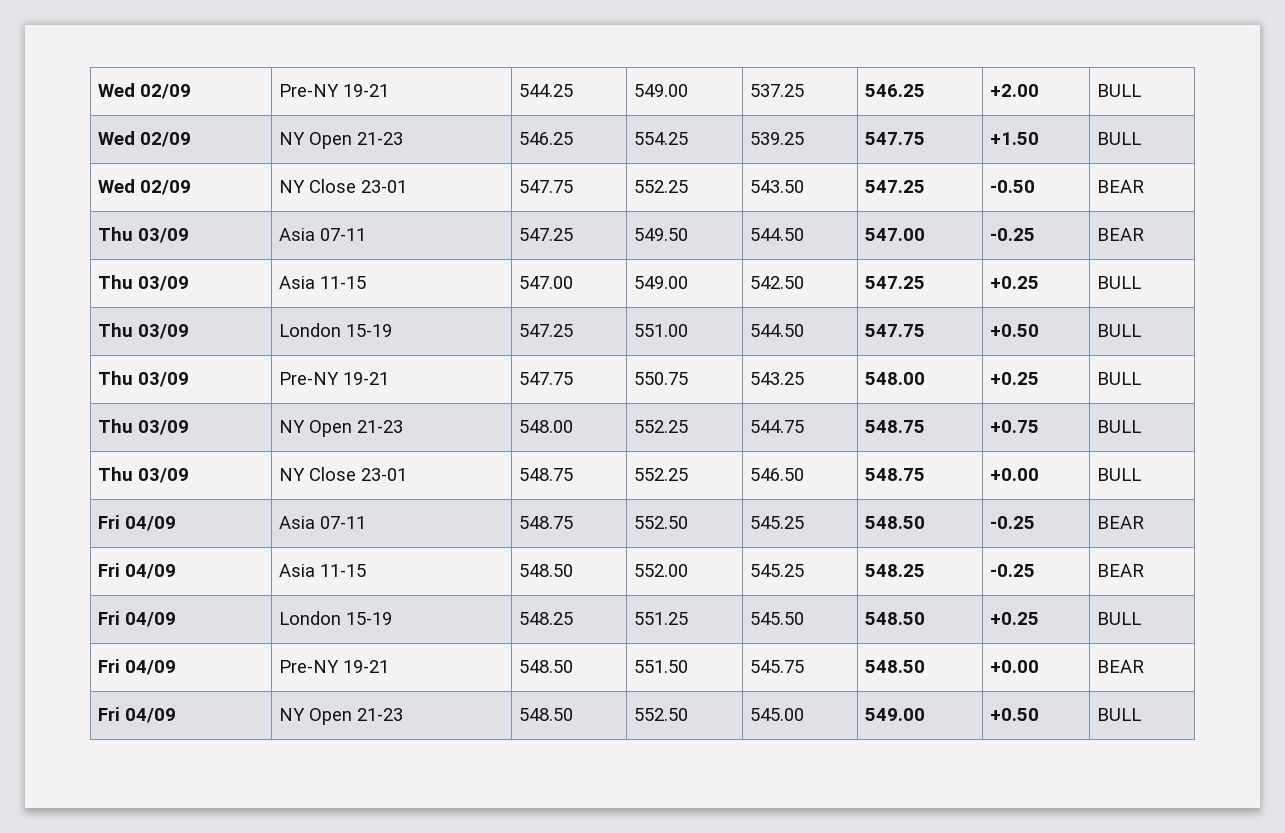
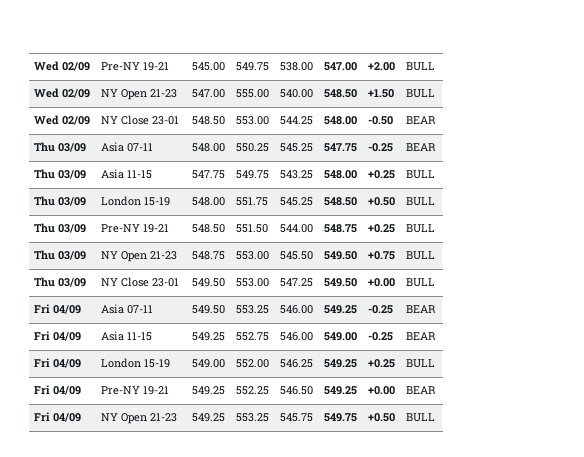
[519,84,574,97] [634,84,689,97] [750,84,805,97] [865,84,926,97] 544.25 | 549.00 | 537.25 | 546.25 -> [192,62,226,71] [236,62,270,71] [280,62,314,71] [324,62,358,71] 545.00 | 549.75 | 538.00 | 547.00
[519,132,574,145] [634,132,689,145] [750,132,805,145] [865,132,926,145] 546.25 | 554.25 | 539.25 | 547.75 -> [192,89,226,98] [236,89,270,98] [280,89,314,98] [324,89,358,98] 547.00 | 555.00 | 540.00 | 548.50
[519,180,574,193] [634,180,689,193] [750,180,805,193] [865,180,926,193] 547.75 | 552.25 | 543.50 | 547.25 -> [192,116,226,125] [236,116,270,125] [280,116,314,125] [324,116,358,125] 548.50 | 553.00 | 544.25 | 548.00
[519,228,574,241] [634,228,689,241] [750,228,805,241] [865,228,926,241] 547.25 | 549.50 | 544.50 | 547.00 -> [192,143,226,152] [236,143,270,152] [280,143,314,152] [324,143,358,152] 548.00 | 550.25 | 545.25 | 547.75
[519,276,574,289] [634,276,689,289] [750,276,805,289] [865,276,926,289] [990,276,1040,289] [1097,276,1142,289] [98,323,190,339] [279,323,393,337] [519,324,574,337] [634,324,689,337] [750,324,805,337] [865,324,926,337] [990,324,1040,337] [1097,324,1142,337] [98,371,190,387] [279,372,390,385] [519,372,574,385] [634,372,689,385] [750,372,805,385] [865,372,926,385] 547.00 | 549.00 | 542.50 | 547.25 | +0.25 | BULL // Thu 03/09 | London 15-19 | 547.25 | 551.00 | 544.50 | 547.75 | +0.50 | BULL // Thu 03/09 | Pre-NY 19-21 | 547.75 | 550.75 | 543.25 | 548.00 -> [192,170,226,179] [236,170,270,179] [280,170,314,179] [324,170,358,179] [368,170,396,179] [406,170,436,179] [34,196,87,206] [101,196,171,206] [192,197,226,206] [236,197,269,206] [280,197,314,206] [324,197,358,206] [368,197,396,206] [406,197,436,206] [34,223,87,233] [101,224,170,233] [192,224,226,233] [236,224,269,233] [280,224,314,233] [324,224,358,233] 547.75 | 549.75 | 543.25 | 548.00 | +0.25 | BULL // Thu 03/09 | London 15-19 | 548.00 | 551.75 | 545.25 | 548.50 | +0.50 | BULL // Thu 03/09 | Pre-NY 19-21 | 548.50 | 551.50 | 544.00 | 548.75
[519,420,574,433] [634,420,689,433] [750,420,805,433] [865,420,926,433] 548.00 | 552.25 | 544.75 | 548.75 -> [192,251,226,260] [236,251,270,260] [280,251,314,260] [324,251,358,260] 548.75 | 553.00 | 545.50 | 549.50
[519,468,574,481] [634,468,689,481] [750,468,805,481] [865,468,926,481] 548.75 | 552.25 | 546.50 | 548.75 -> [192,278,226,287] [236,278,270,287] [280,278,314,287] [324,278,358,287] 549.50 | 553.00 | 547.25 | 549.50
[519,516,574,529] [634,516,689,529] [750,516,805,529] [865,516,926,529] 548.75 | 552.50 | 545.25 | 548.50 -> [192,305,226,314] [236,305,270,314] [280,305,314,314] [324,305,358,314] 549.50 | 553.25 | 546.00 | 549.25
[519,564,574,577] [634,564,689,577] [750,564,805,577] [865,564,926,577] 548.50 | 552.00 | 545.25 | 548.25 -> [192,332,226,341] [236,332,270,341] [280,332,314,341] [324,332,358,341] 549.25 | 552.75 | 546.00 | 549.00
[519,612,574,625] [634,612,689,625] [750,612,805,625] [865,612,926,625] 548.25 | 551.25 | 545.50 | 548.50 -> [192,359,226,368] [236,359,270,368] [280,359,314,368] [324,359,358,368] 549.00 | 552.00 | 546.25 | 549.25
[519,660,574,673] [634,660,689,673] [750,660,805,673] [865,660,926,673] 548.50 | 551.50 | 545.75 | 548.50 -> [192,386,226,395] [236,386,270,395] [280,386,314,395] [324,386,358,395] 549.25 | 552.25 | 546.50 | 549.25
[519,708,574,721] [634,708,689,721] [750,708,805,721] [865,708,926,721] 548.50 | 552.50 | 545.00 | 549.00 -> [192,413,226,422] [236,413,270,422] [280,413,314,422] [324,413,358,422] 549.25 | 553.25 | 545.75 | 549.75

